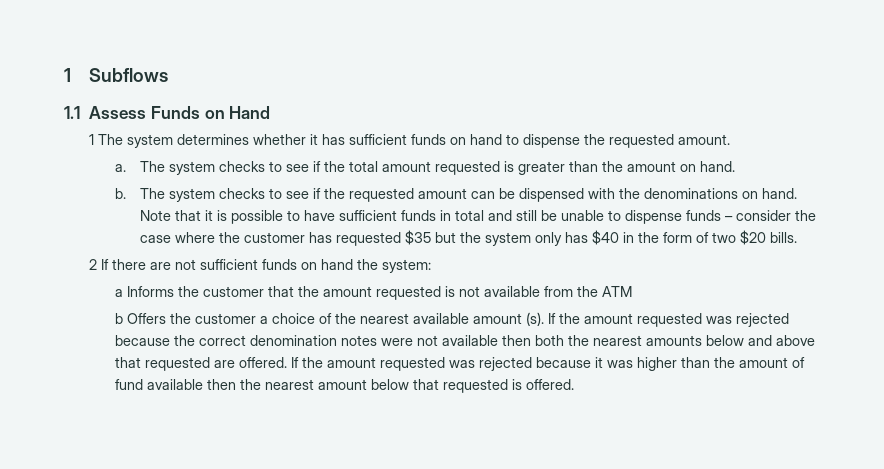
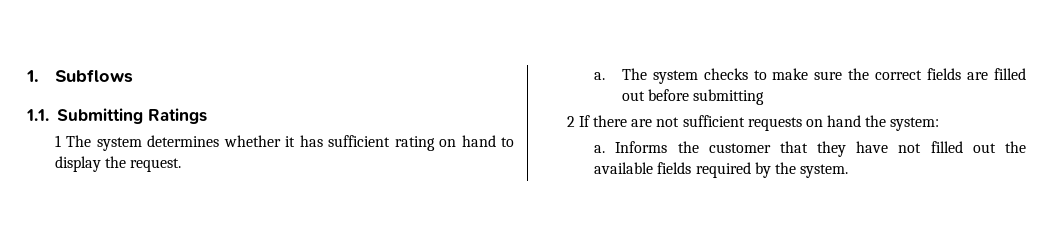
[64,68,71,82] 1 -> [26,70,39,82] 1.
[64,106,271,119] 1.1 Assess Funds on Hand -> [26,108,207,124] 1.1. Submitting Ratings
[411,134,447,145] funds -> [394,136,435,151] rating
[523,134,731,148] dispense the requested amount. -> [54,156,181,172] display the request.
[286,161,736,175] [114,188,798,202] [140,210,817,224] [140,230,798,246] see if the total amount requested is greater than the amount on hand. // b. The system checks to see if the requested amount can be dispensed with the denominations on hand. Note that it is possible to have sufficient funds in total and still be unable to dispense funds – consider the case where the customer has requested $35 but the system only has $40 in the form of two $20 bills. -> [772,68,1026,80] [621,89,765,105] make sure the correct fields are filled out before submitting
[262,259,298,270] funds -> [747,117,802,131] requests
[114,289,123,297] a -> [594,145,606,153] a.
[297,286,632,300] [114,312,789,327] [114,335,815,346] [114,357,805,371] [114,379,574,393] the amount requested is not available from the ATM // b Offers the customer a choice of the nearest available amount (s). If the amount requested was rejected because the correct denomination notes were not available then both the nearest amounts below and above that requested are offered. If the amount requested was rejected because it was higher than the amount of fund available then the nearest amount below that requested is offered. -> [817,141,1026,157] [594,162,849,178] they have not filled out the available fields required by the system.

